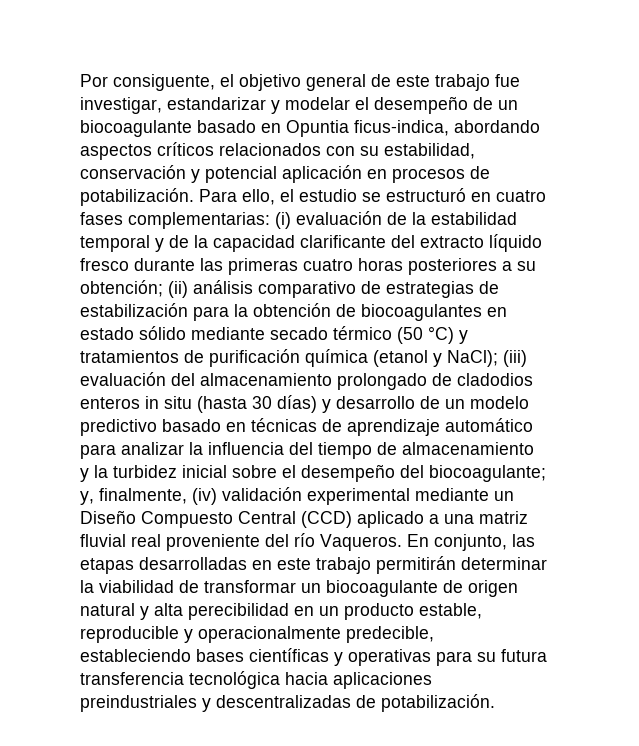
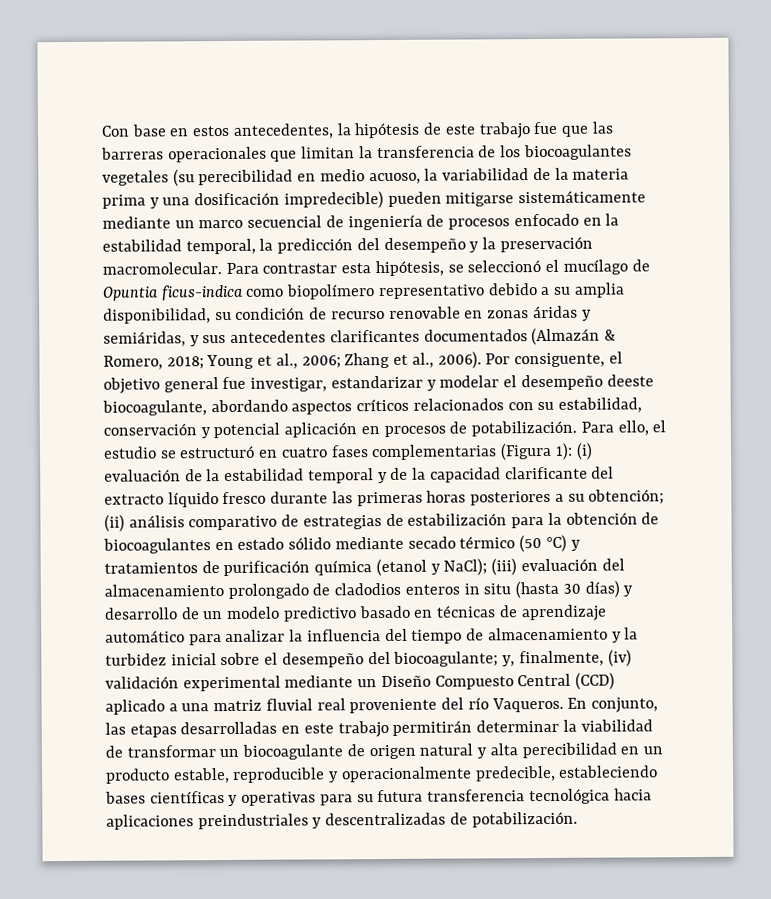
(80, 80) none -> [101,121,614,139] [101,144,632,163] [102,167,630,187] [102,190,647,209] [102,213,620,231] [102,236,593,255] [102,259,650,277] [102,282,625,301] [103,305,592,324] [103,327,617,347] [103,351,482,370] Con base en estos antecedentes, la hipótesis de este trabajo fue que las barreras operacionales que limitan la transferencia de los biocoagulantes vegetales (su perecibilidad en medio acuoso, la variabilidad de la materia prima y una dosificación impredecible) pueden mitigarse sistemáticamente mediante un marco secuencial de ingeniería de procesos enfocado en la estabilidad temporal, la predicción del desempeño y la preservación macromolecular. Para contrastar esta hipótesis, se seleccionó el mucílago de Opuntia ficus-indica como biopolímero representativo debido a su amplia disponibilidad, su condición de recurso renovable en zonas áridas y semiáridas, y sus antecedentes clarificantes documentados (Almazán & Romero, 2018; Young et al., 2006; Zhang et al., 2006).
[371,74,490,91] de este trabajo -> (219, 385) none
[473,97,518,110] [80,120,449,137] de un biocoagulante basado en Opuntia ficus-indica, -> [606,374,654,387] [102,400,207,416] deeste biocoagulante,
[128,212,270,229] complementarias: -> [371,442,573,461] complementarias (Figura 1):
[303,259,353,271] cuatro -> (423, 499) none

